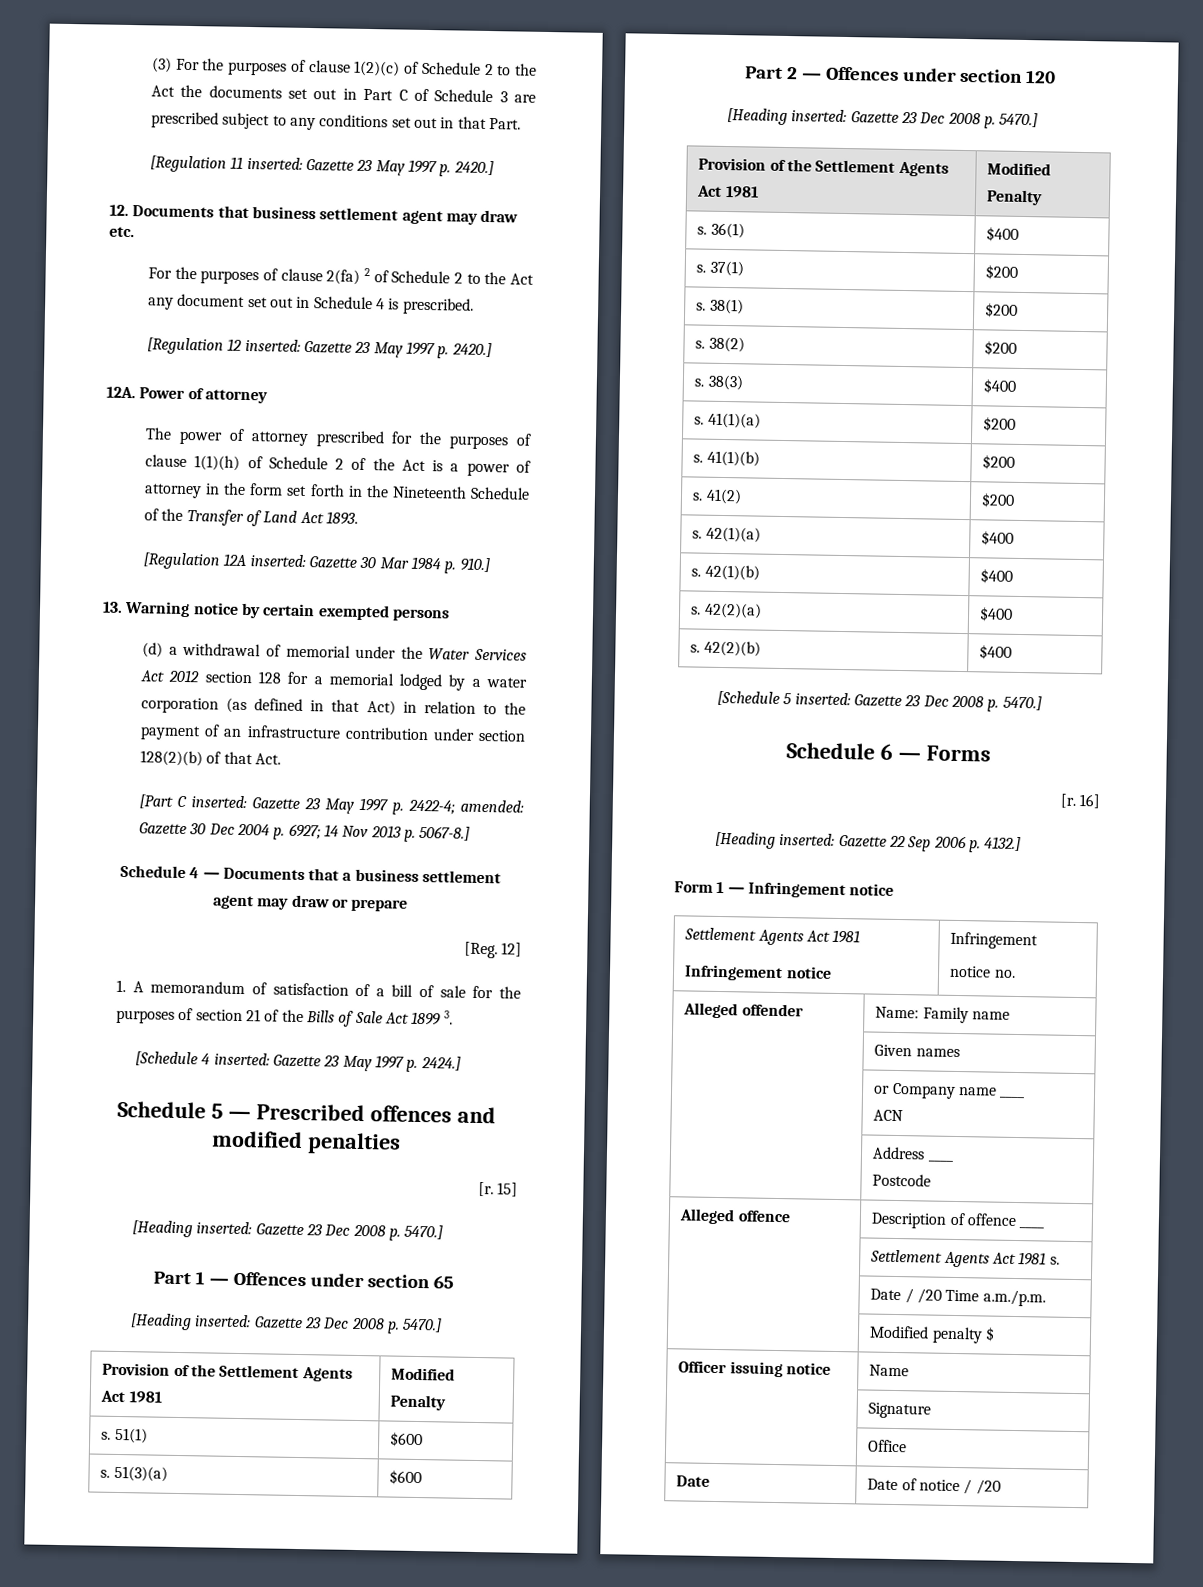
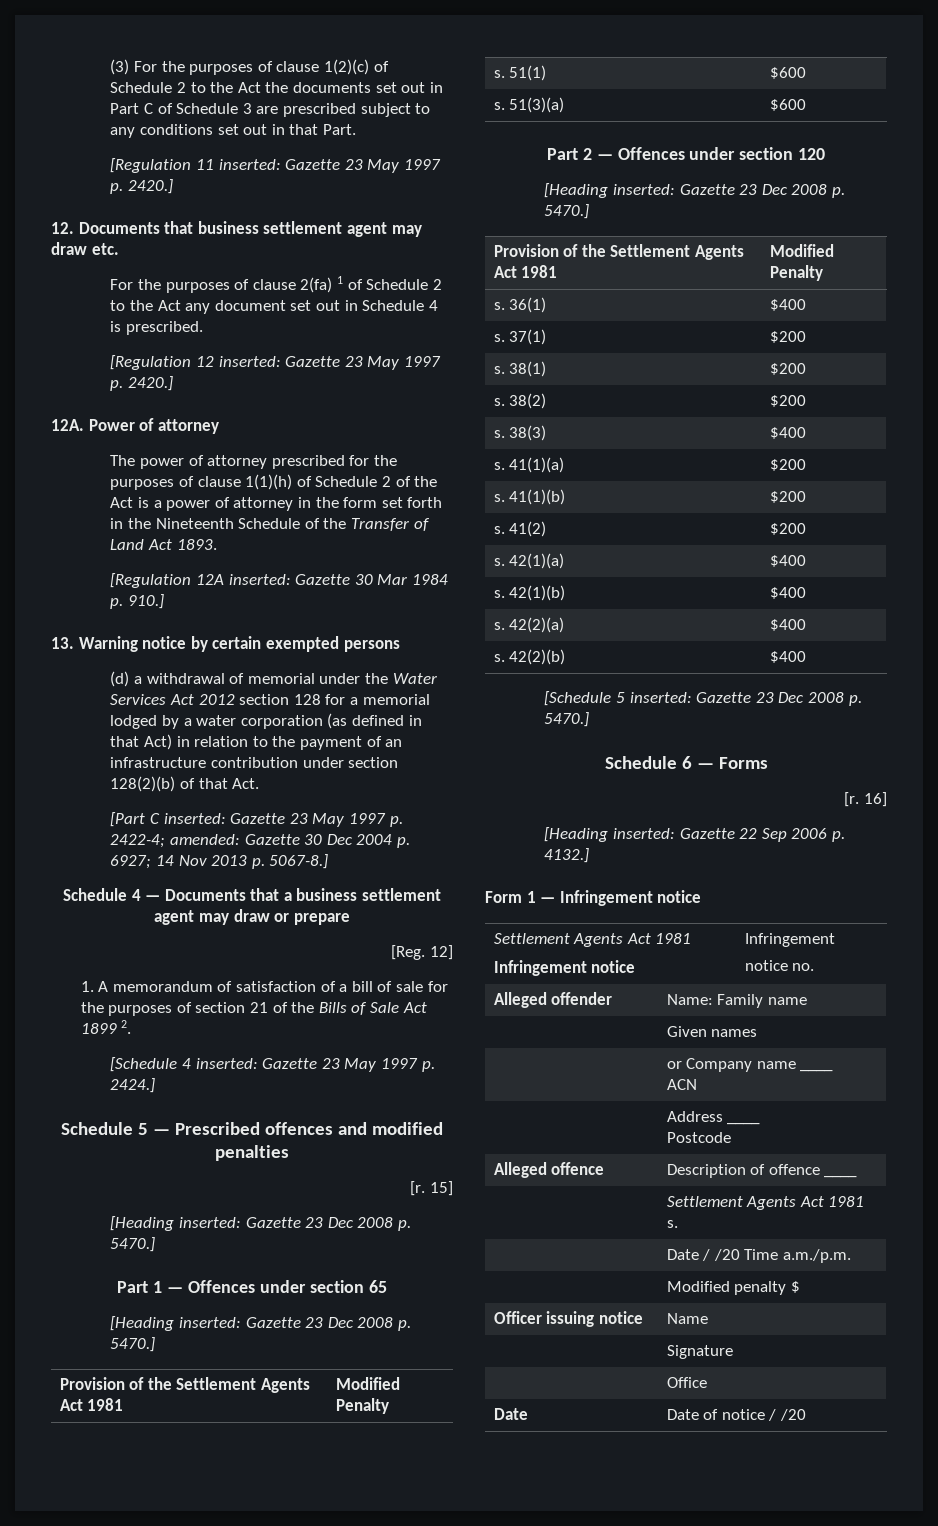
[363,267,370,277] 2 -> [336,276,343,284] 1
[443,1010,453,1025] 3. -> [121,1020,132,1034] 2.

